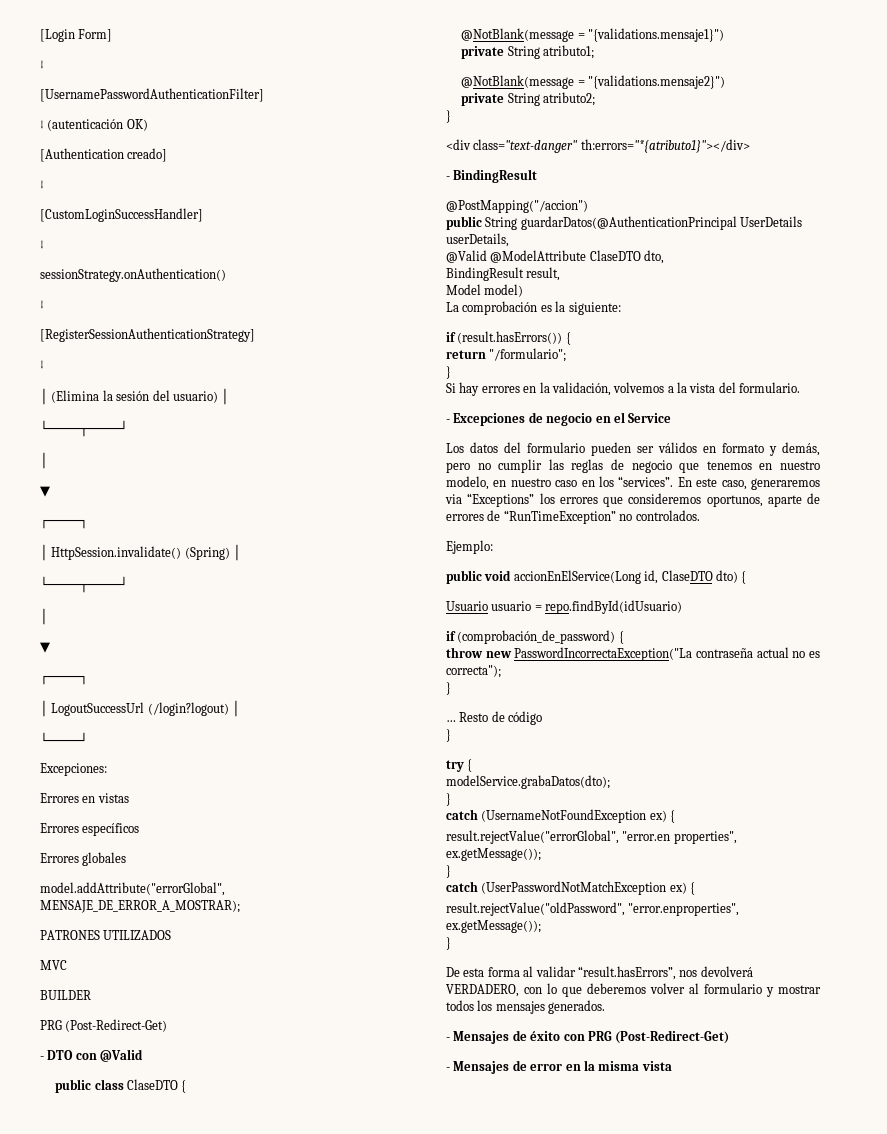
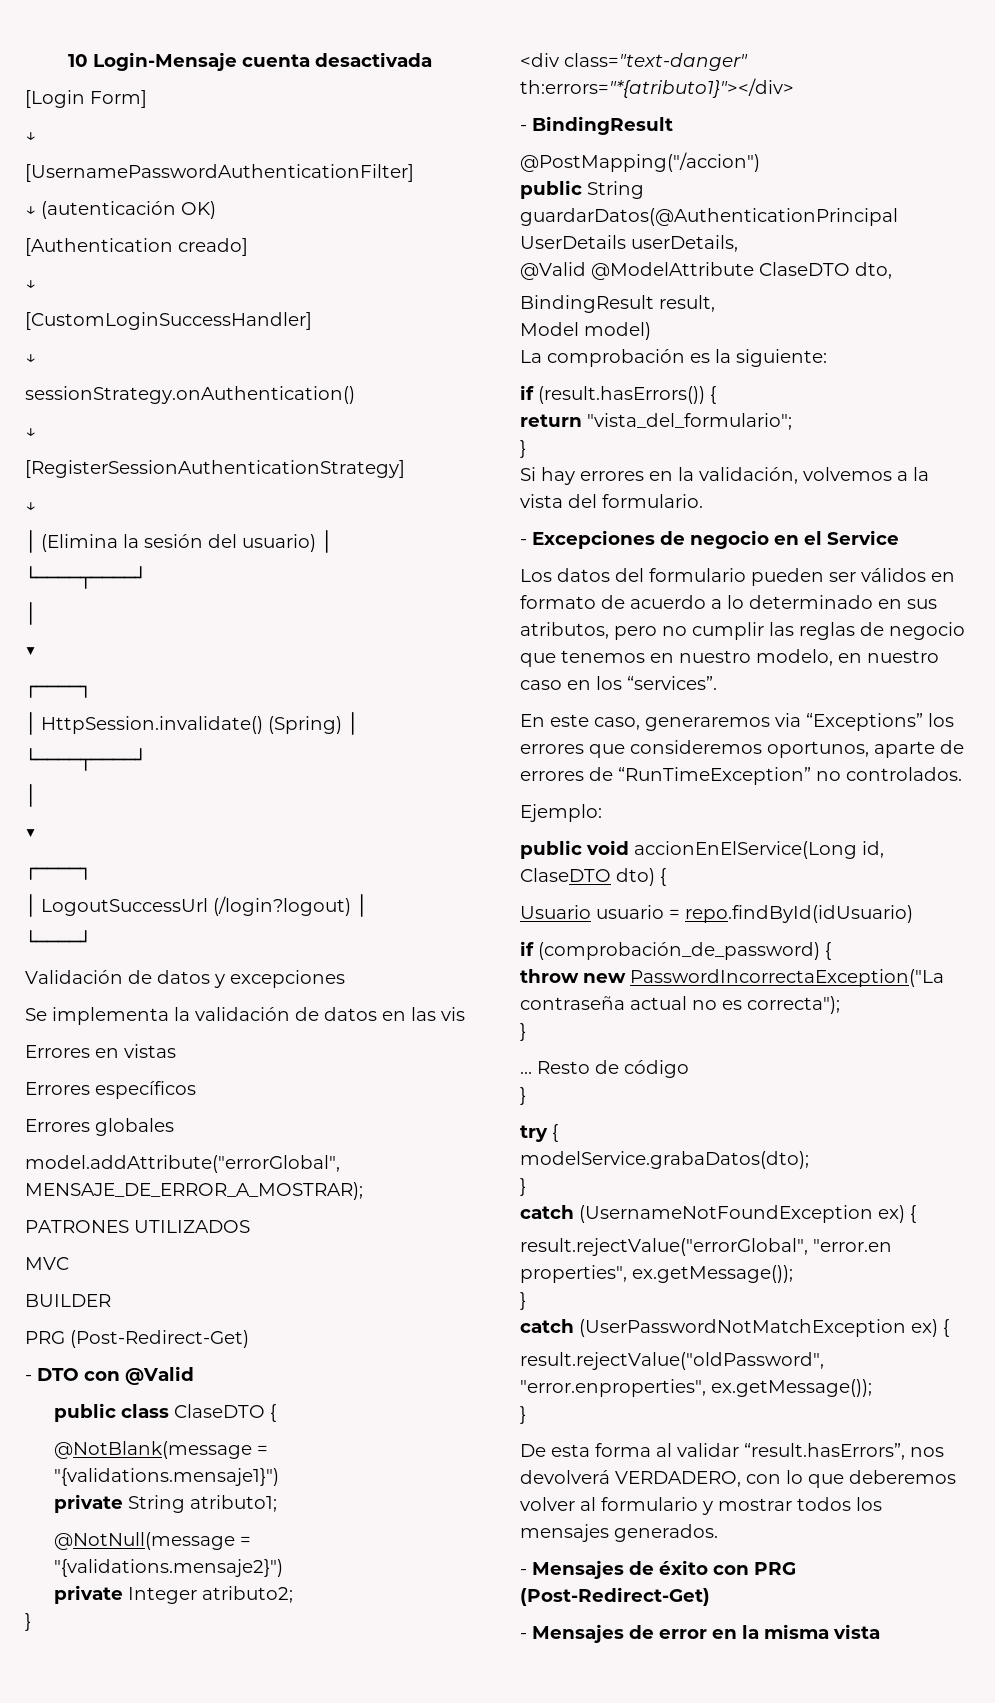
(40, 35) none -> [68,52,432,71] 10 Login-Mensaje cuenta desactivada //
[40,763,107,776] Excepciones: -> [25,970,345,988] [25,1007,465,1025] Validación de datos y excepciones // Se implementa la validación de datos en las vis
[461,75,575,89] @NotBlank(message -> [54,1532,236,1550] @NotNull(message
[507,93,540,106] String -> [128,1587,198,1604] Integer
[489,348,567,362] "/formulario"; -> [587,413,792,430] "vista_del_formulario";
[769,442,820,456] y demás, -> [601,595,937,609] [520,622,609,639] de acuerdo a lo determinado en sus atributos,
(674, 481) none -> (717, 683) //

